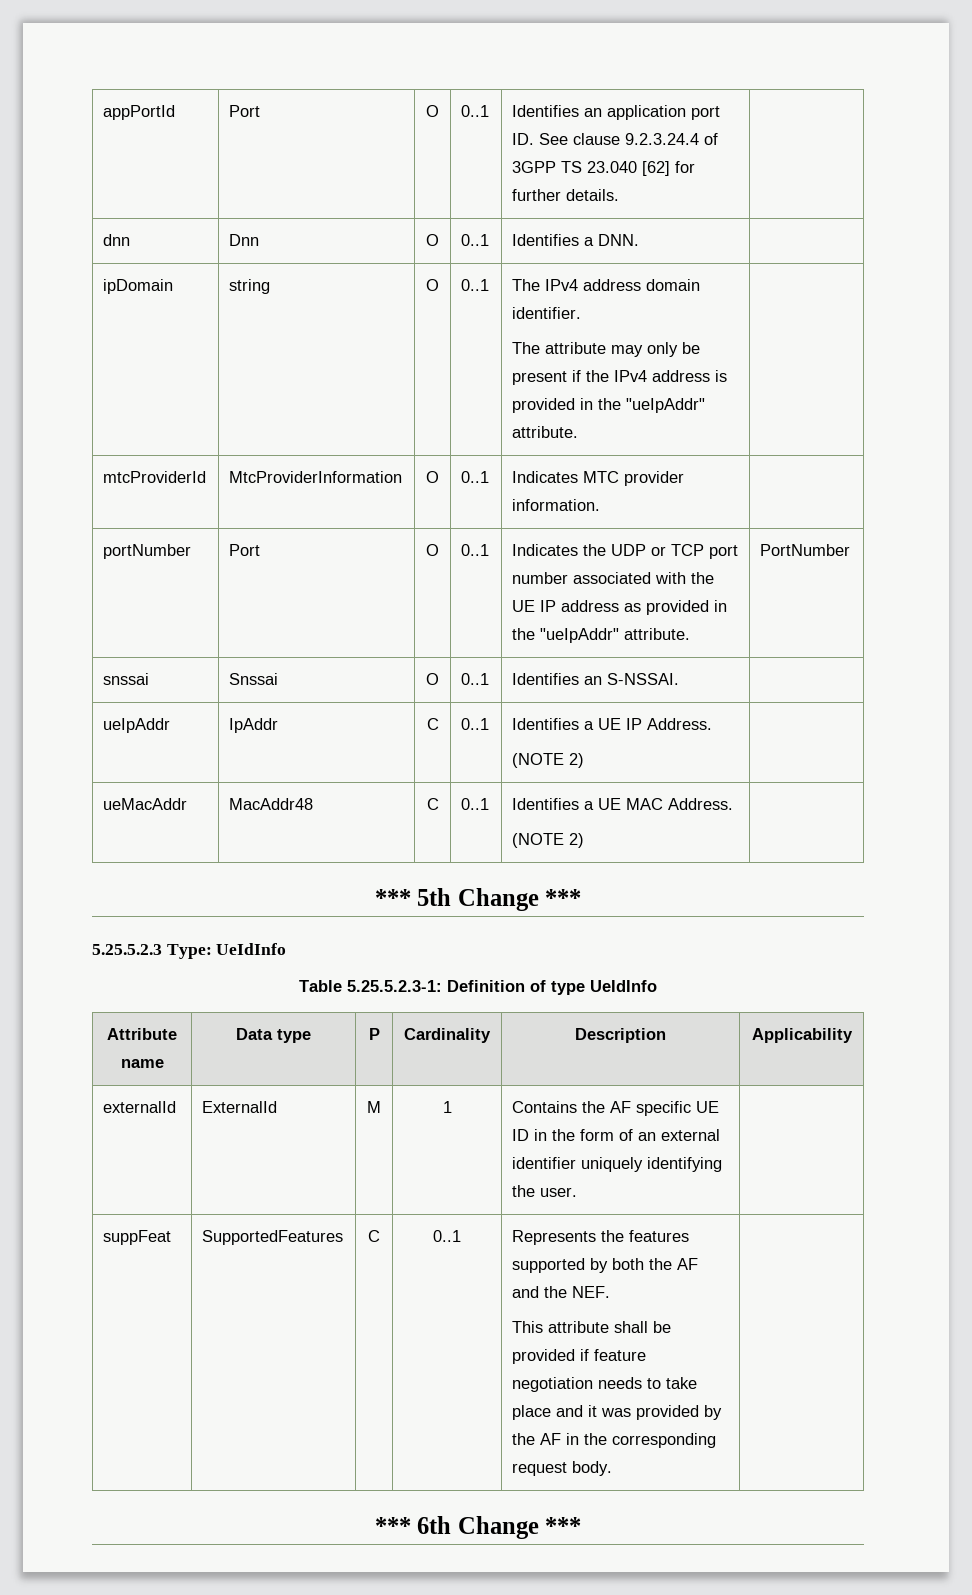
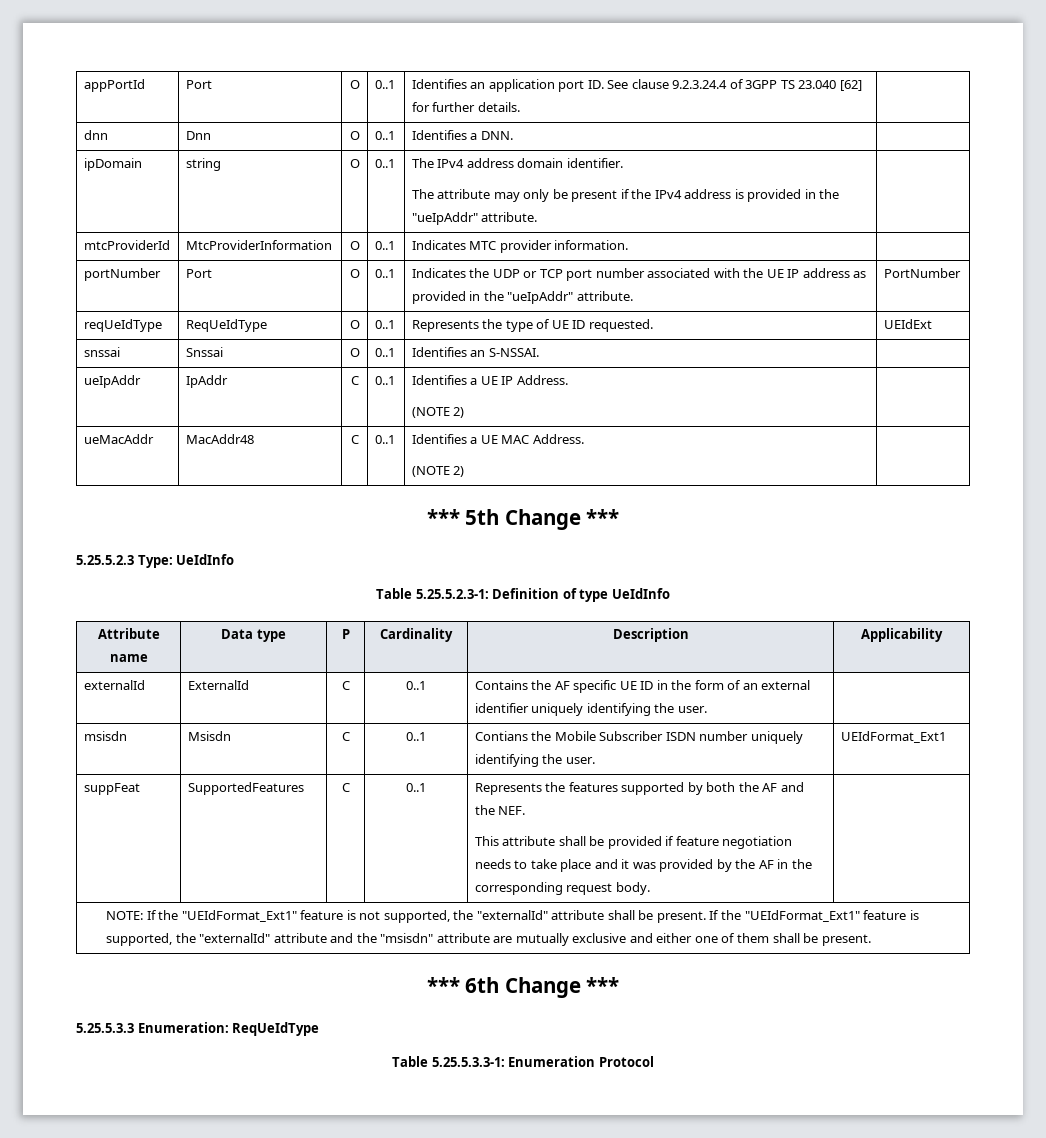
(851, 550) none -> [83,319,162,332] [185,319,267,332] [349,320,360,329] [374,320,395,329] [411,319,653,332] [883,319,932,329] // reqUeIdType | ReqUeIdType | O | 0..1 | Represents the type of UE ID requested. | UEIdExt
[367,1101,381,1113] [442,1101,452,1113] M | 1 -> [341,681,350,690] [406,681,426,690] C | 0..1
(578, 1192) none -> [83,731,127,741] [187,731,231,741] [341,732,350,741] [406,732,426,741] [474,731,803,744] [474,754,595,767] [840,731,946,743] // msisdn | Msisdn | C | 0..1 | Contians the Mobile Subscriber ISDN number uniquely identifying the user. | UEIdFormat_Ext1
[374,1516,582,1539] // *** 6th Change *** -> [106,910,919,923] [106,933,871,946] [426,977,620,998] [76,1022,320,1036] [392,1056,654,1067] // NOTE: If the "UEIdFormat_Ext1" feature is not supported, the "externalId" attribute shall be present. If the "UEIdFormat_Ext1" feature is supported, the "externalId" attribute and the "msisdn" attribute are mutually exclusive and either one of them shall be present. // *** 6th Change *** // 5.25.5.3.3 Enumeration: ReqUeIdType // Table 5.25.5.3.3-1: Enumeration Protocol

